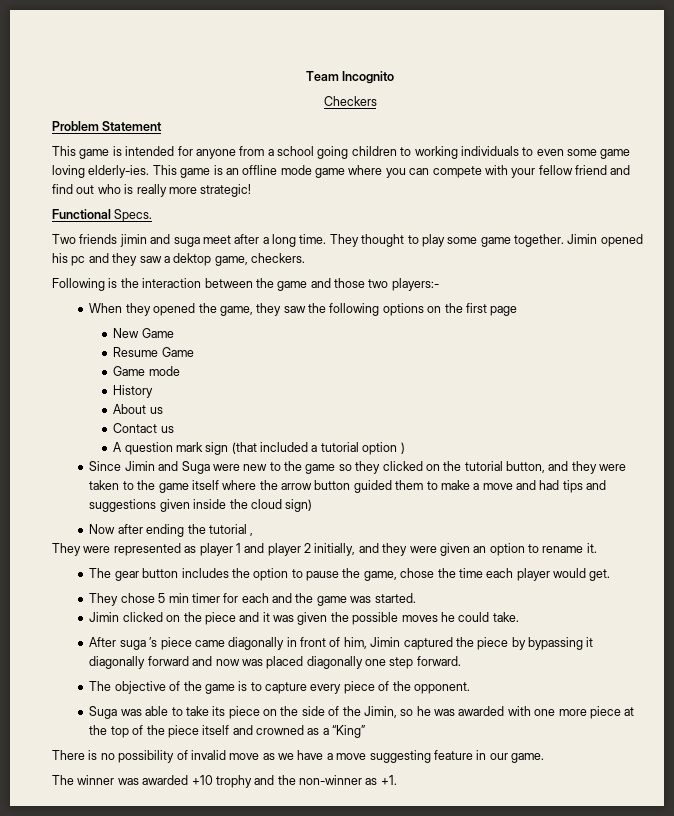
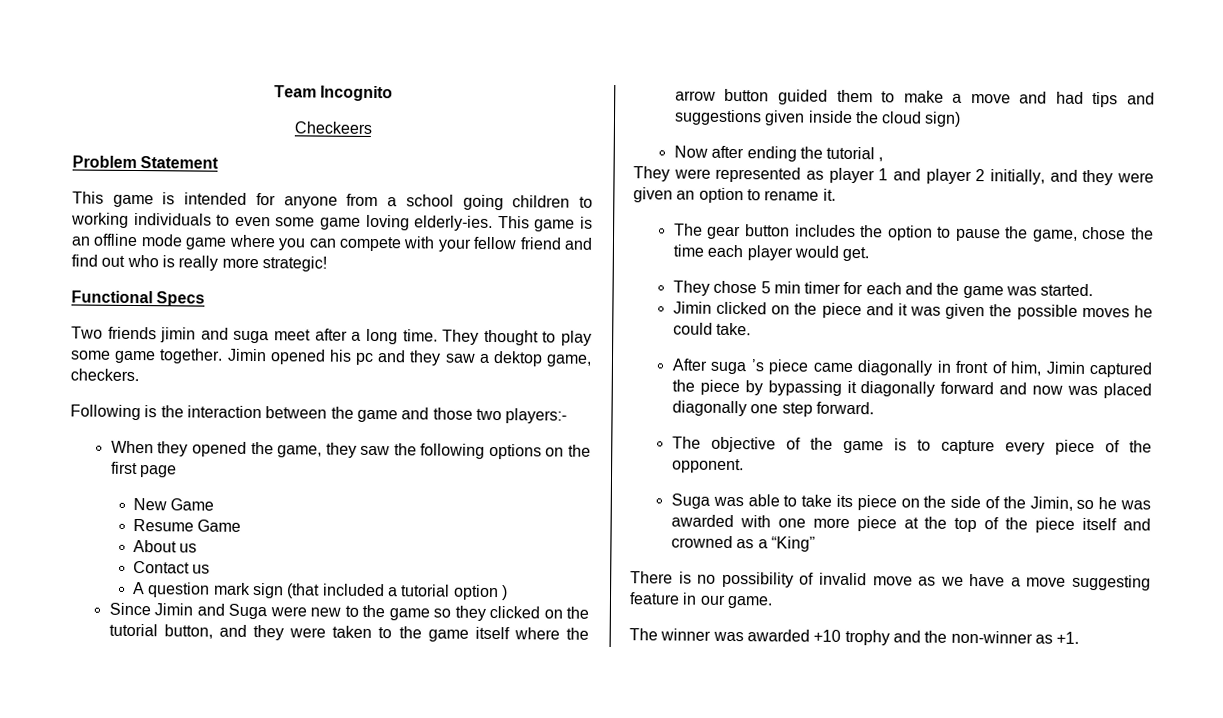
[323,96,377,106] Checkers -> [293,121,372,134] Checkeers
[114,209,153,222] Specs. -> [156,291,206,307] Specs
[113,366,180,376] [113,385,154,398] // Game mode // History -> (242, 525) none

